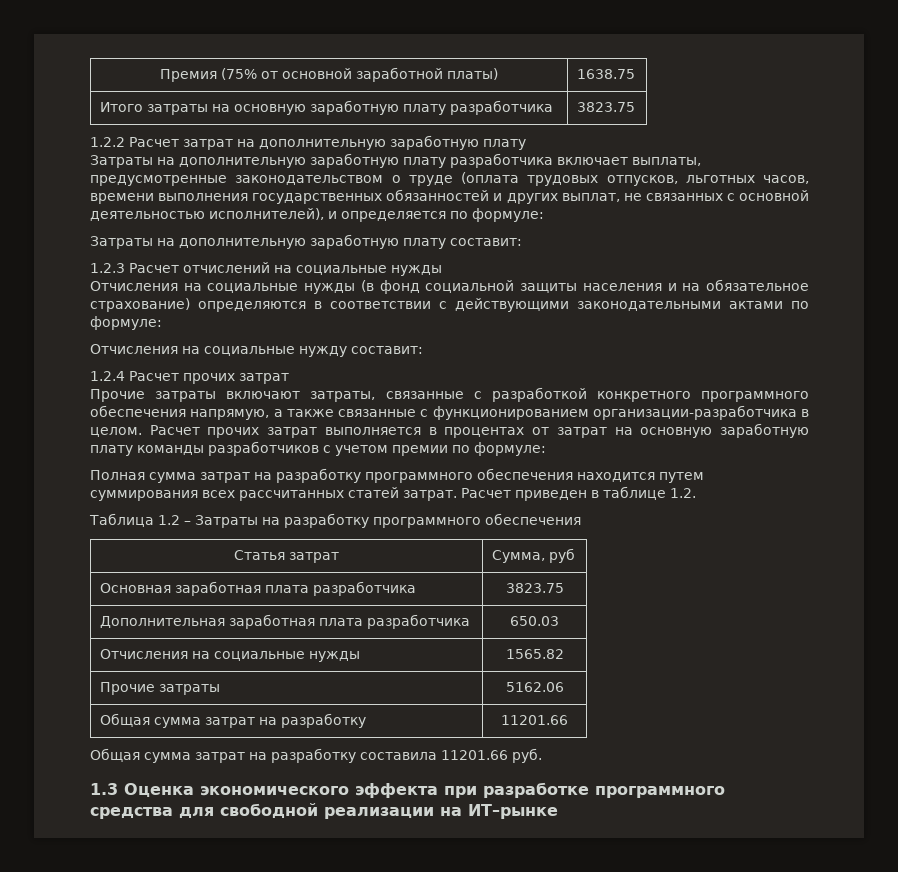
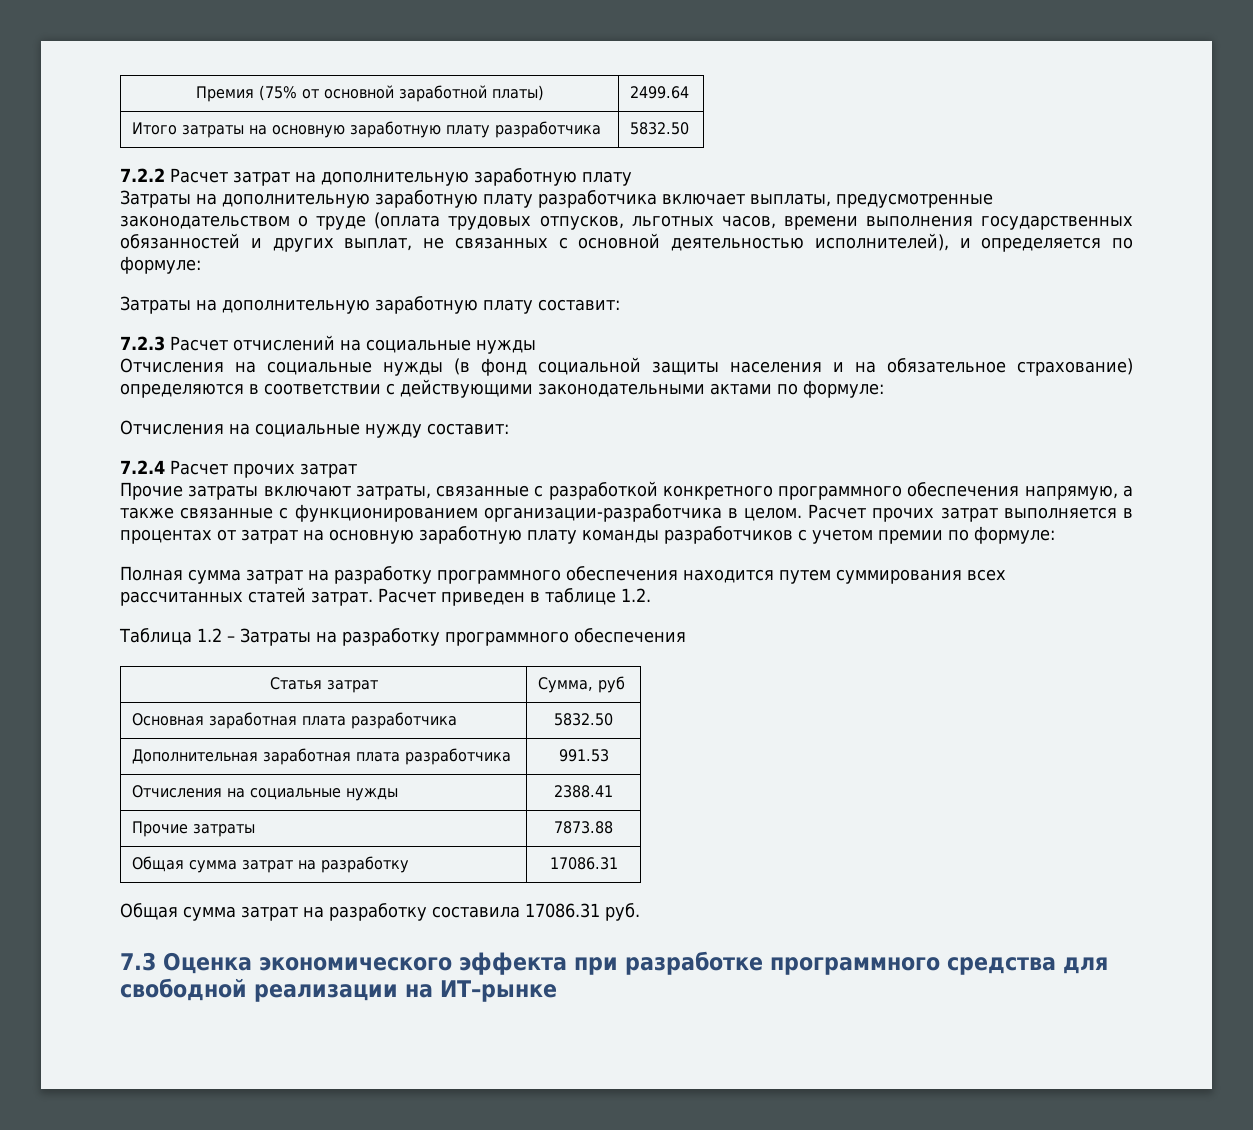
[576,69,635,79] 1638.75 -> [630,86,690,99] 2499.64
[576,102,635,112] [90,137,125,147] 3823.75 // 1.2.2 -> [630,122,690,135] [120,168,165,182] 5832.50 // 7.2.2
[90,263,125,273] 1.2.3 -> [120,336,165,351] 7.2.3
[90,371,125,381] 1.2.4 -> [120,460,165,474] 7.2.4
[505,583,564,593] 3823.75 -> [554,713,613,726] 5832.50
[510,616,559,626] 650.03 -> [558,749,609,762] 991.53
[505,649,564,659] 1565.82 -> [554,785,613,798] 2388.41
[505,682,564,692] 5162.06 -> [554,821,613,834] 7873.88
[501,715,568,725] 11201.66 -> [549,857,618,870] 17086.31
[441,750,508,760] 11201.66 -> [525,903,600,918] 17086.31
[90,783,118,795] 1.3 -> [120,952,156,971] 7.3

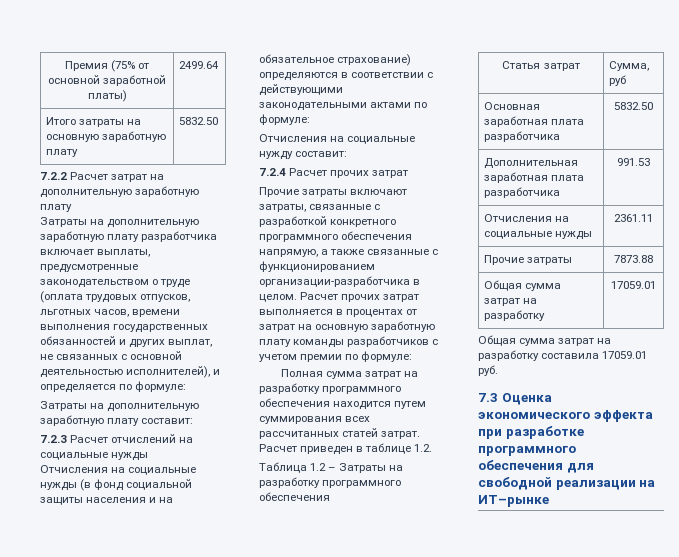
[495,121,602,138] разработчика -> (78, 153) none
[554,785,613,798] 2388.41 -> [614,214,653,222] 2361.11
[549,857,618,870] 17086.31 -> [611,281,656,289] 17059.01
[525,903,600,918] 17086.31 -> [602,351,648,359] 17059.01
[947,957,1056,975] средства -> [478,460,563,470] обеспечения

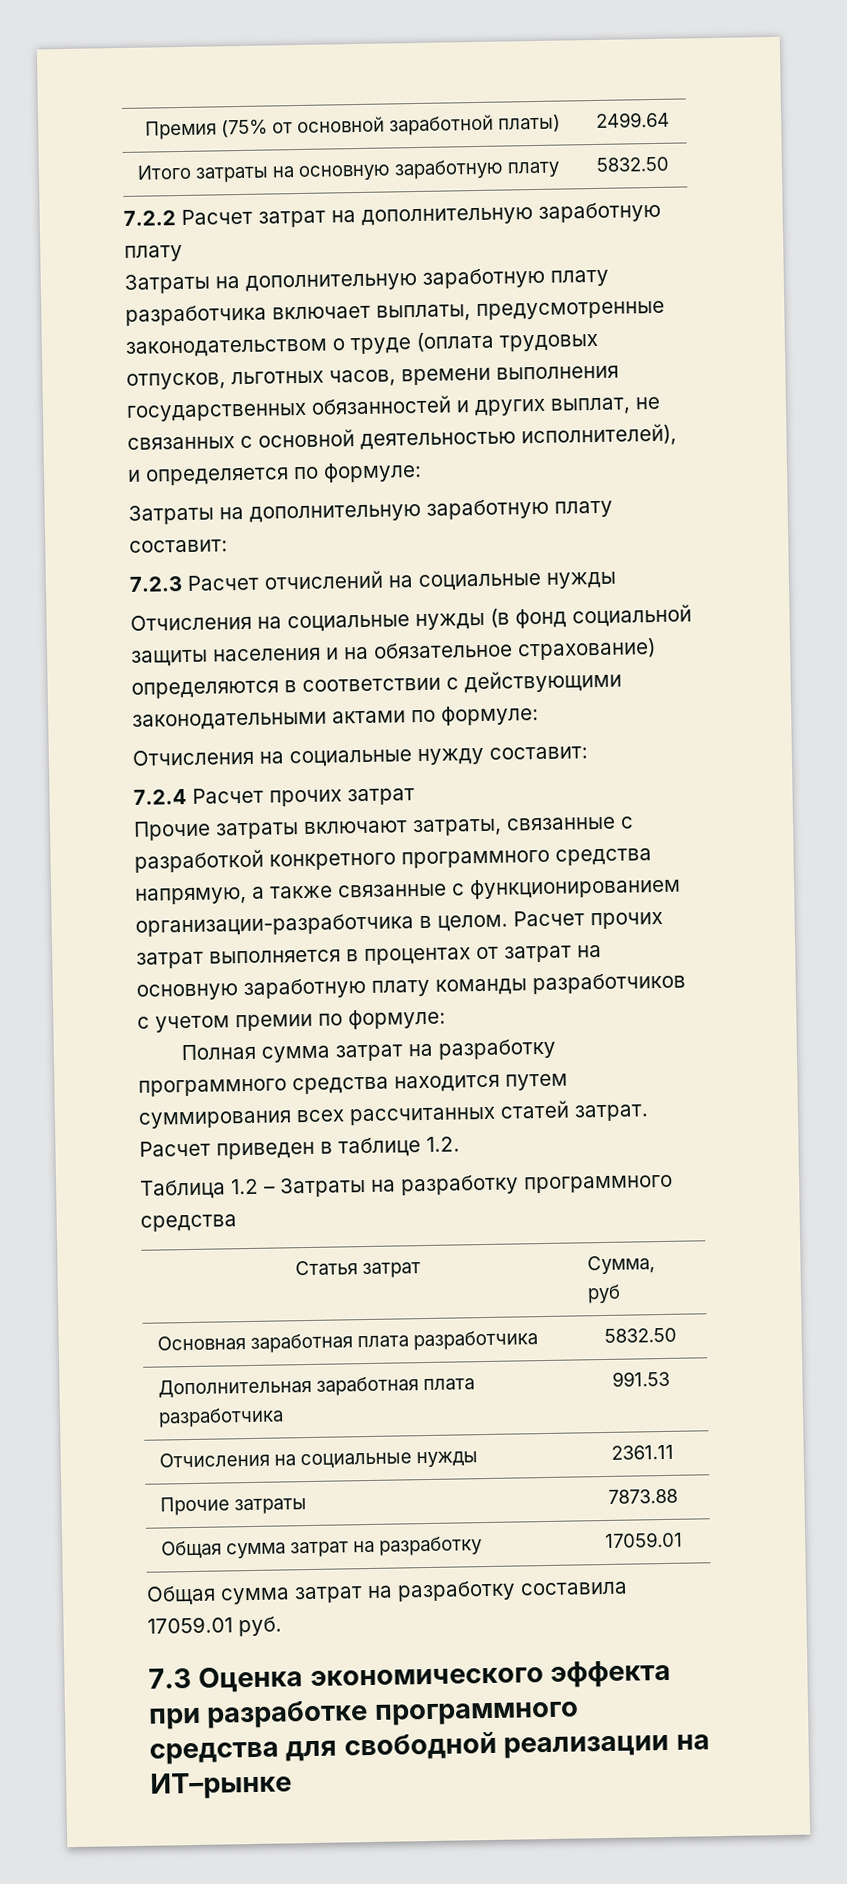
[341,231,413,240] обеспечения -> [555,848,652,866] средства
[259,398,330,407] обеспечения -> [292,1076,389,1095] средства
[259,492,330,501] обеспечения -> [140,1214,237,1232] средства
[478,460,563,470] обеспечения -> [149,1741,279,1765] средства

